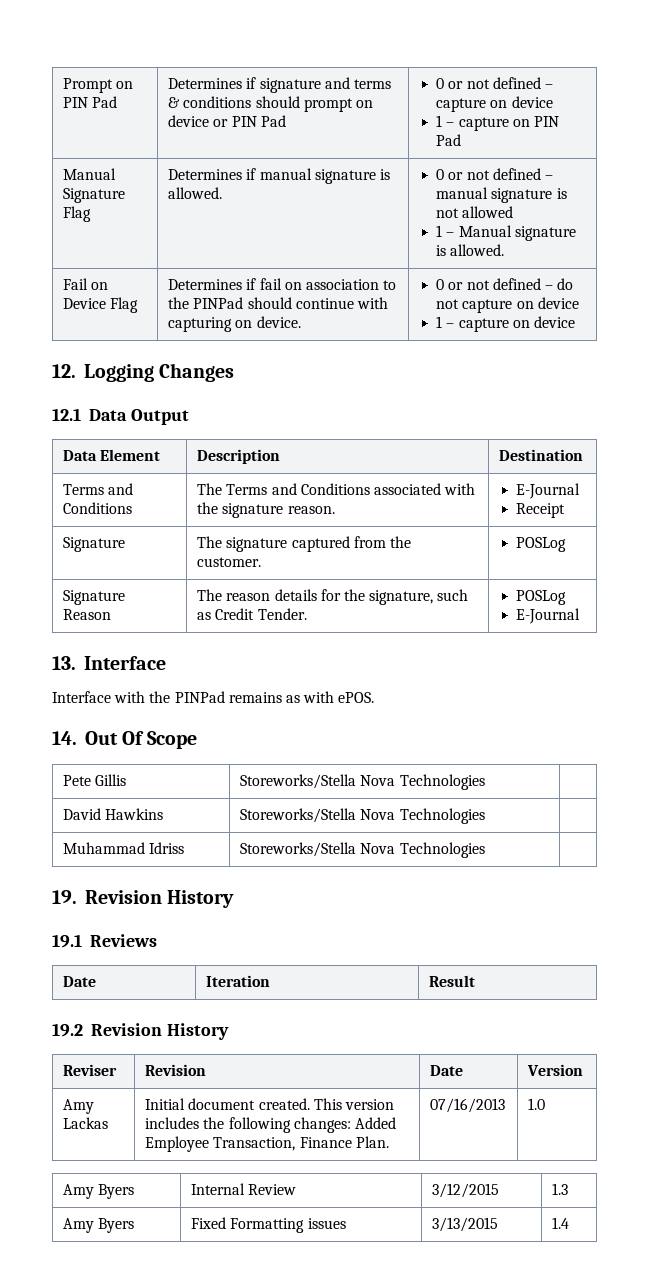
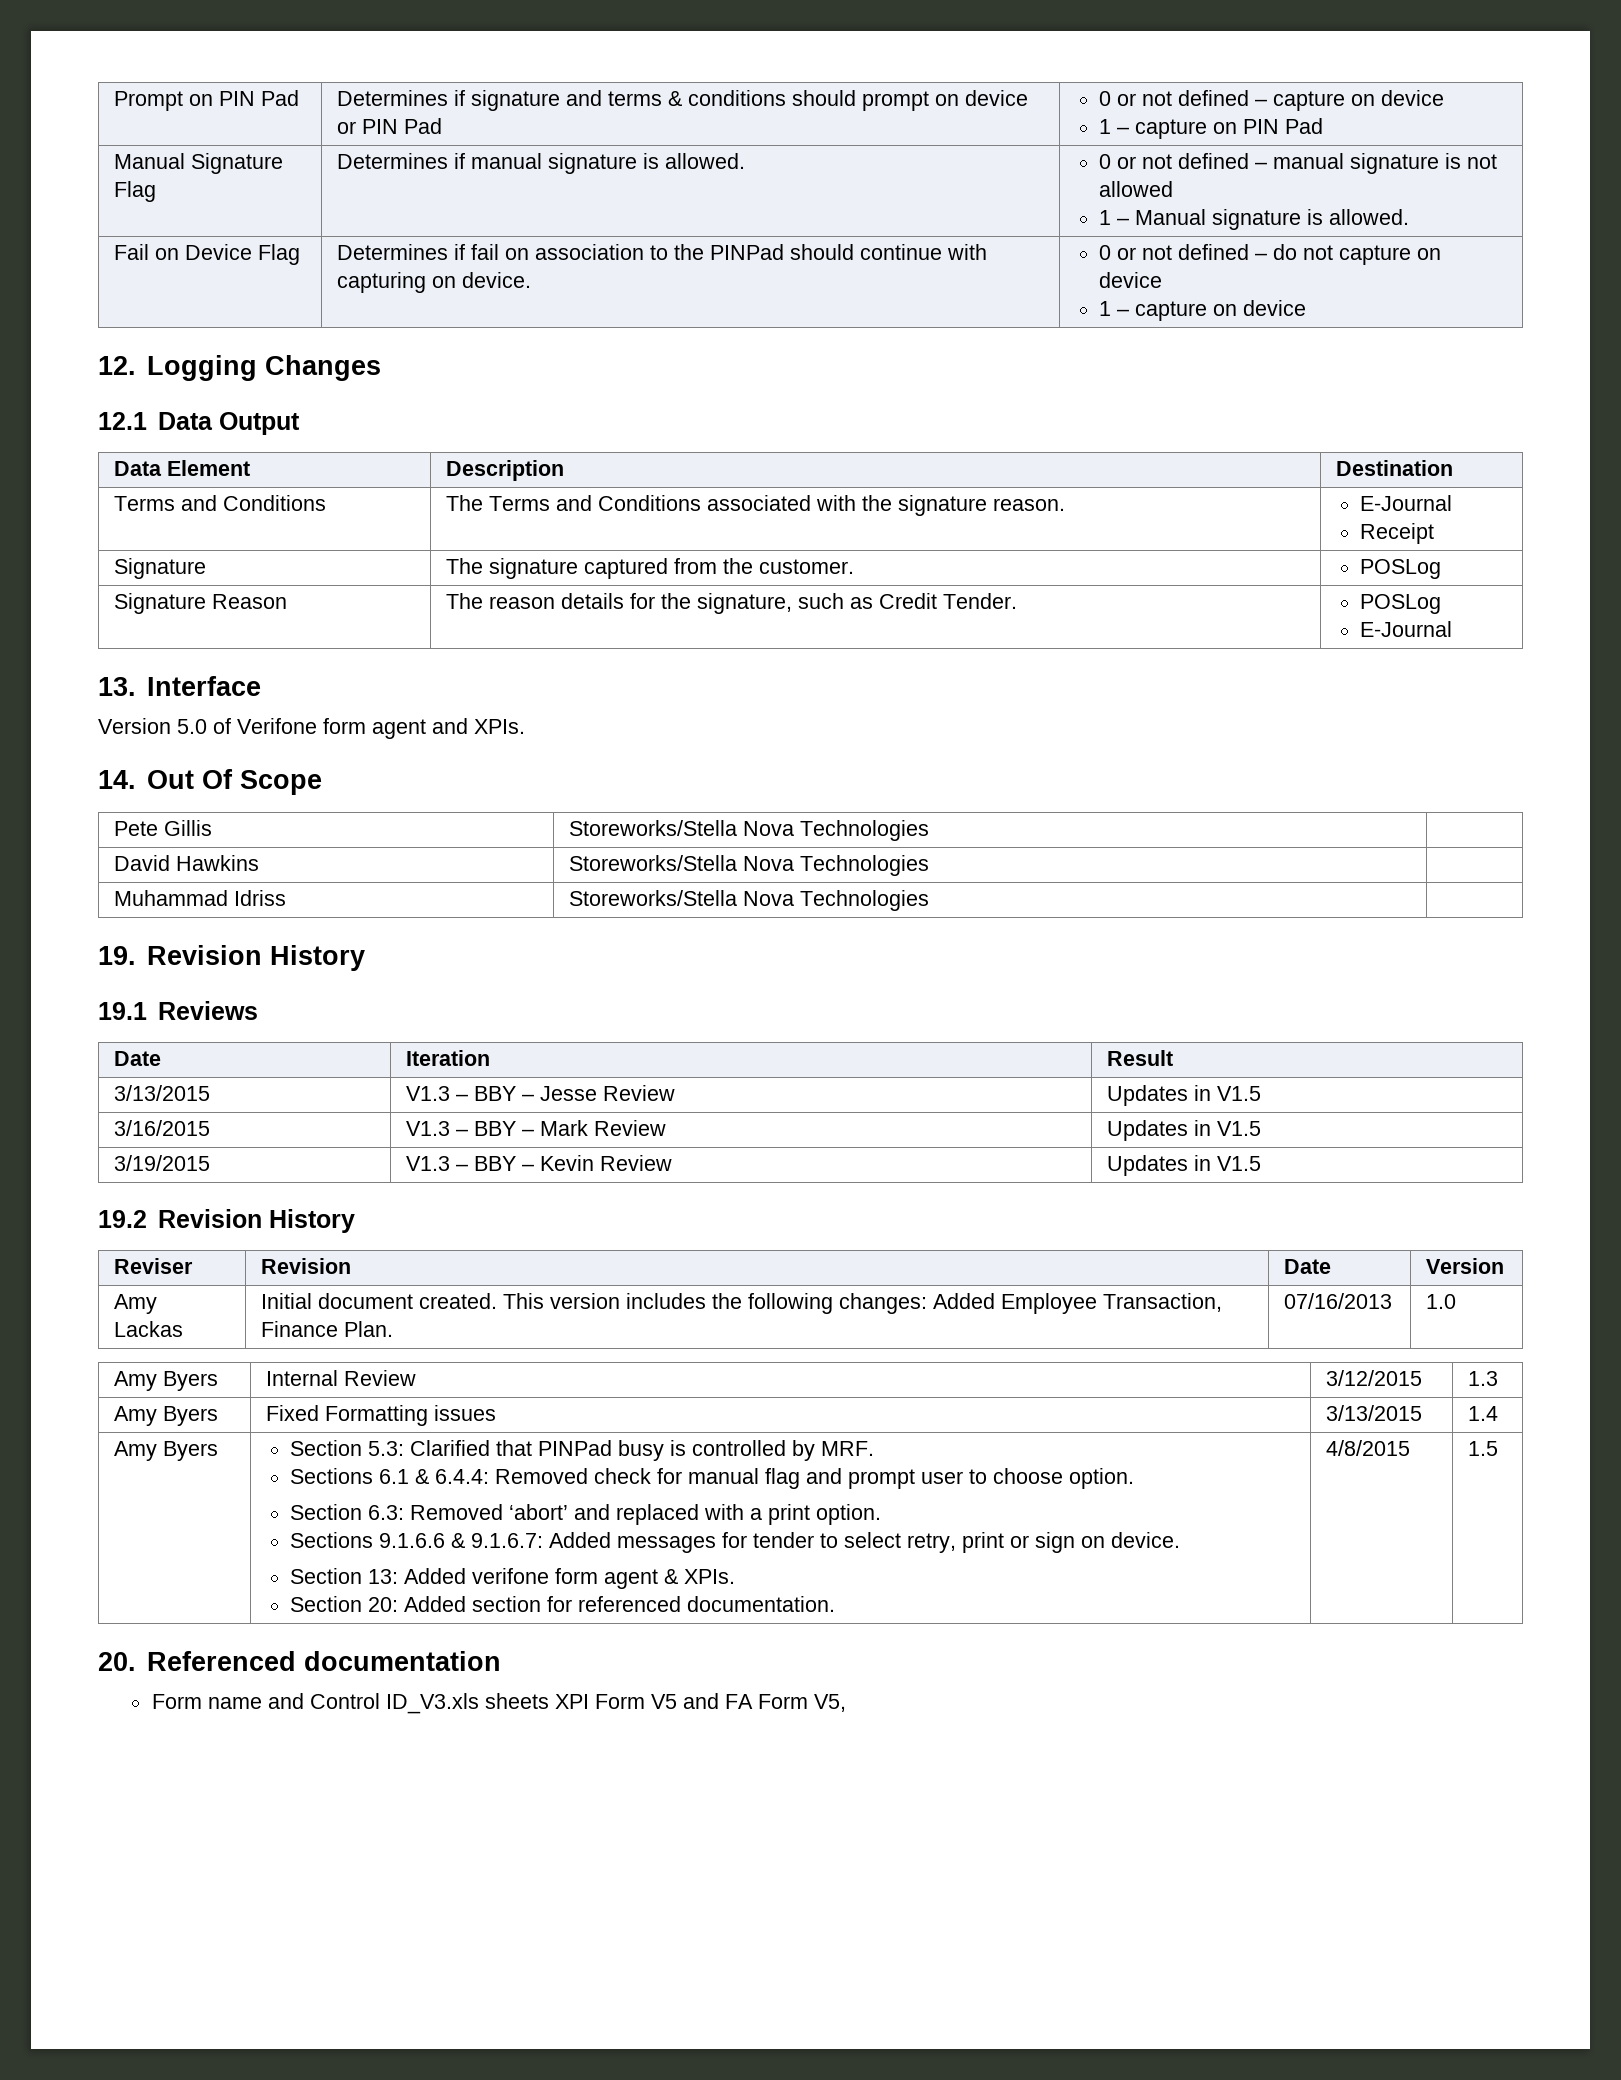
[52,691,375,703] Interface with the PINPad remains as with ePOS. -> [98,718,525,739] Version 5.0 of Verifone form agent and XPIs.
(476, 981) none -> [114,1085,211,1101] [406,1085,676,1101] [1107,1085,1262,1106] [114,1120,211,1136] [406,1120,667,1136] [1107,1120,1262,1141] [114,1155,211,1171] [406,1155,673,1171] [1107,1155,1262,1176] // 3/13/2015 | V1.3 – BBY – Jesse Review | Updates in V1.5 // 3/16/2015 | V1.3 – BBY – Mark Review | Updates in V1.5 // 3/19/2015 | V1.3 – BBY – Kevin Review | Updates in V1.5
(570, 1223) none -> [114,1441,219,1461] [290,1440,875,1461] [290,1468,1135,1489] [290,1504,882,1525] [290,1532,1181,1553] [290,1568,736,1589] [290,1596,836,1612] [1326,1440,1411,1456] [1468,1441,1499,1456] [98,1651,501,1671] [151,1693,846,1714] // Amy Byers | Section 5.3: Clarified that PINPad busy is controlled by MRF. // Sections 6.1 & 6.4.4: Removed check for manual flag and prompt user to choose option. // Section 6.3: Removed ‘abort’ and replaced with a print option. // Sections 9.1.6.6 & 9.1.6.7: Added messages for tender to select retry, print or sign on device. // Section 13: Added verifone form agent & XPIs. // Section 20: Added section for referenced documentation. | 4/8/2015 | 1.5 // 20. Referenced documentation // Form name and Control ID_V3.xls sheets XPI Form V5 and FA Form V5,

